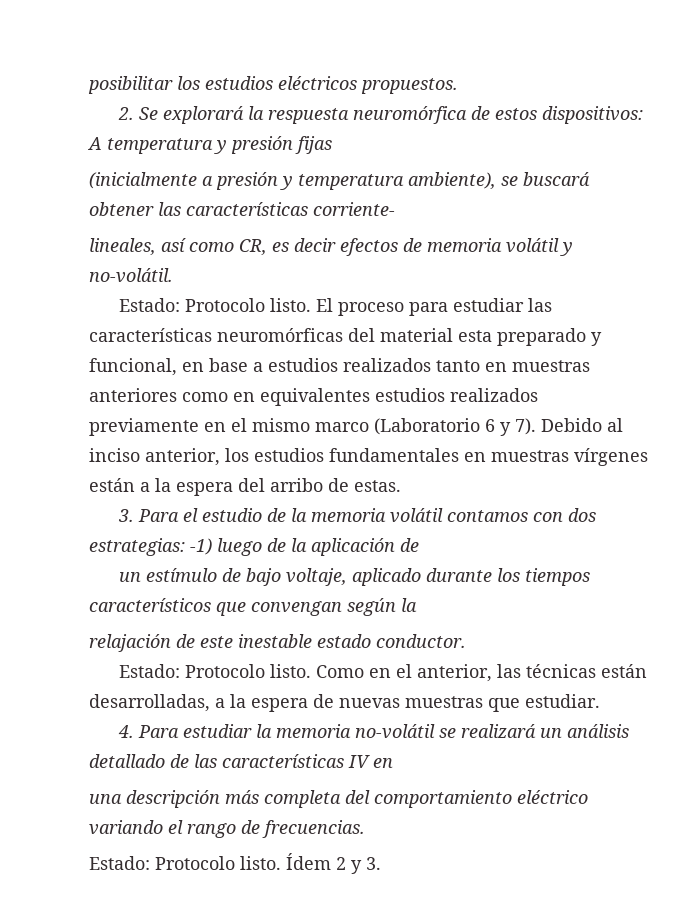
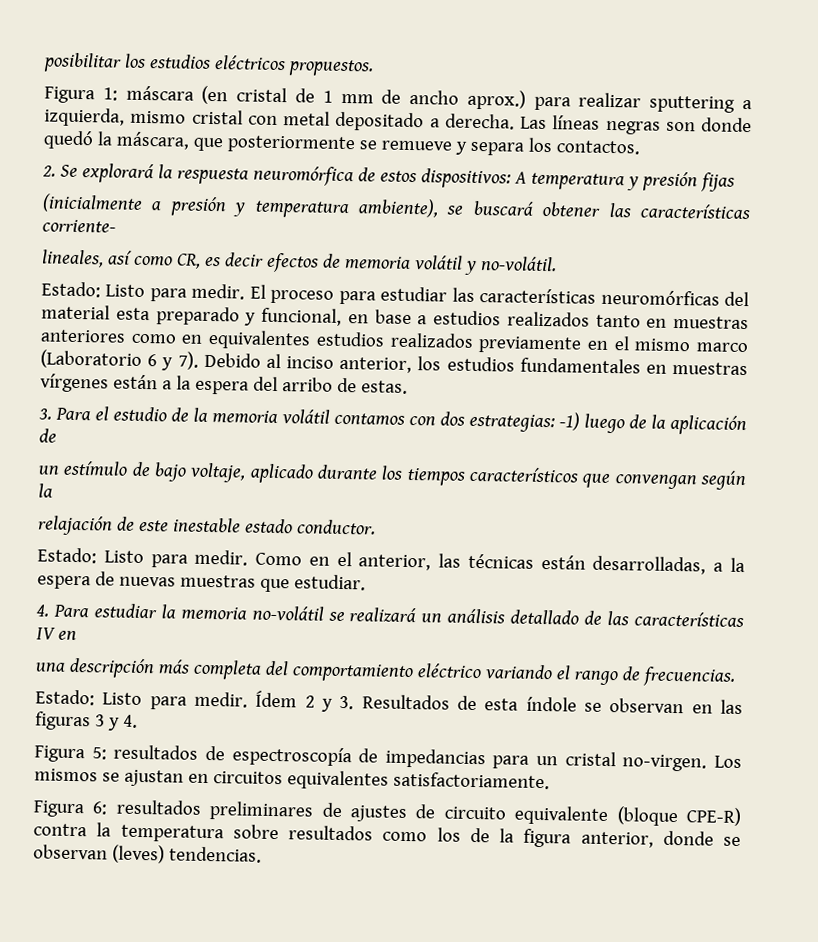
(458, 86) none -> [44,85,753,113] [44,107,752,135] [43,130,640,156] // Figura 1: máscara (en cristal de 1 mm de ancho aprox.) para realizar sputtering a izquierda, mismo cristal con metal depositado a derecha. Las líneas negras son donde quedó la máscara, que posteriormente se remueve y separa los contactos.
[185,298,312,312] Protocolo listo. -> [105,283,246,302] Listo para medir.
[185,664,312,678] Protocolo listo. -> [103,549,249,568] Listo para medir.
[155,856,281,870] Protocolo listo. -> [102,691,249,710] Listo para medir.
(381, 863) none -> [361,694,743,715] [35,711,138,731] [34,744,742,772] [34,768,550,790] [33,799,741,827] [33,822,741,848] [33,844,262,864] Resultados de esta índole se observan en las figuras 3 y 4. // Figura 5: resultados de espectroscopía de impedancias para un cristal no-virgen. Los mismos se ajustan en circuitos equivalentes satisfactoriamente. // Figura 6: resultados preliminares de ajustes de circuito equivalente (bloque CPE-R) contra la temperatura sobre resultados como los de la figura anterior, donde se observan (leves) tendencias.

